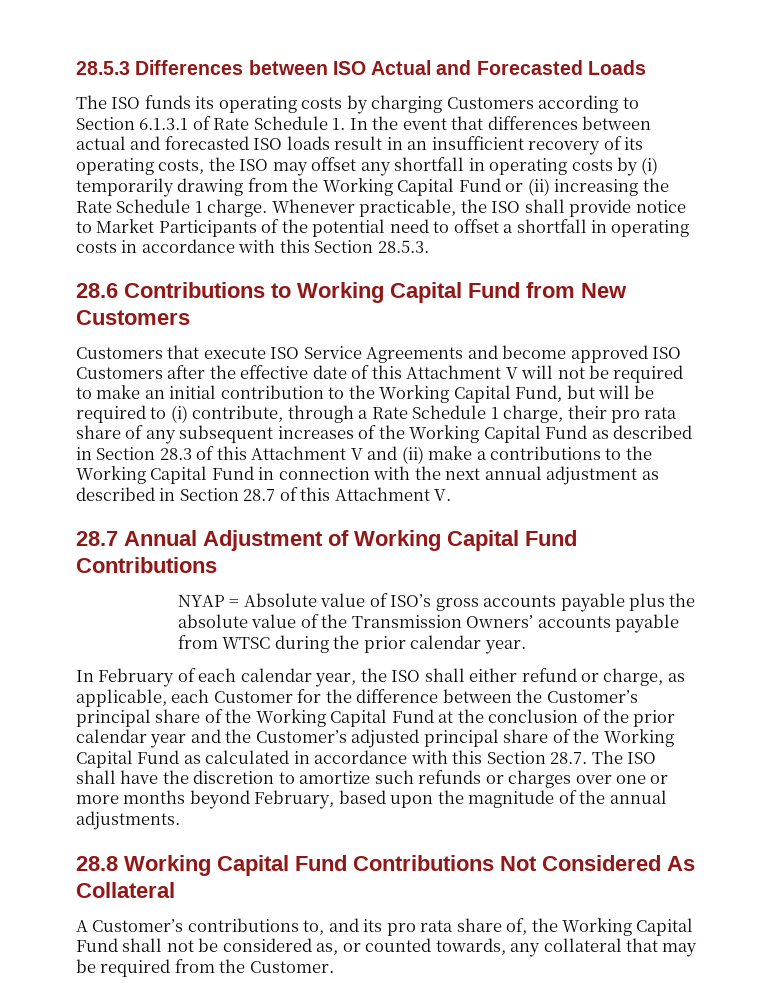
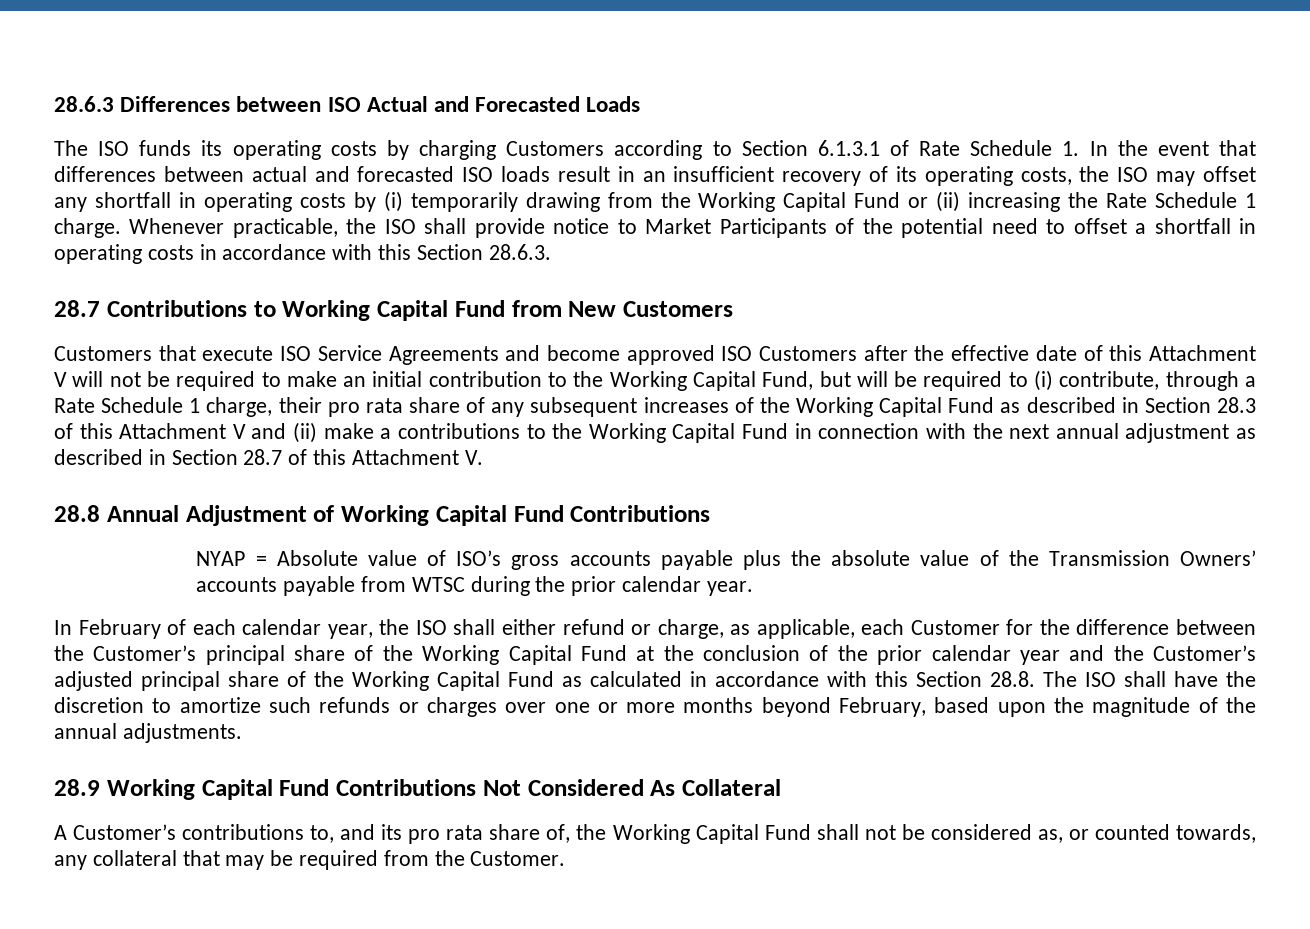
[76,61,130,75] 28.5.3 -> [54,96,114,112] 28.6.3
[377,240,429,253] [76,283,118,298] 28.5.3. // 28.6 -> [488,244,551,260] [54,300,100,317] 28.6.3. // 28.7
[76,531,118,546] 28.7 -> [54,505,100,522] 28.8
[550,752,588,764] 28.7. -> [990,671,1035,687] 28.8.
[76,856,118,871] 28.8 -> [54,779,100,796] 28.9

